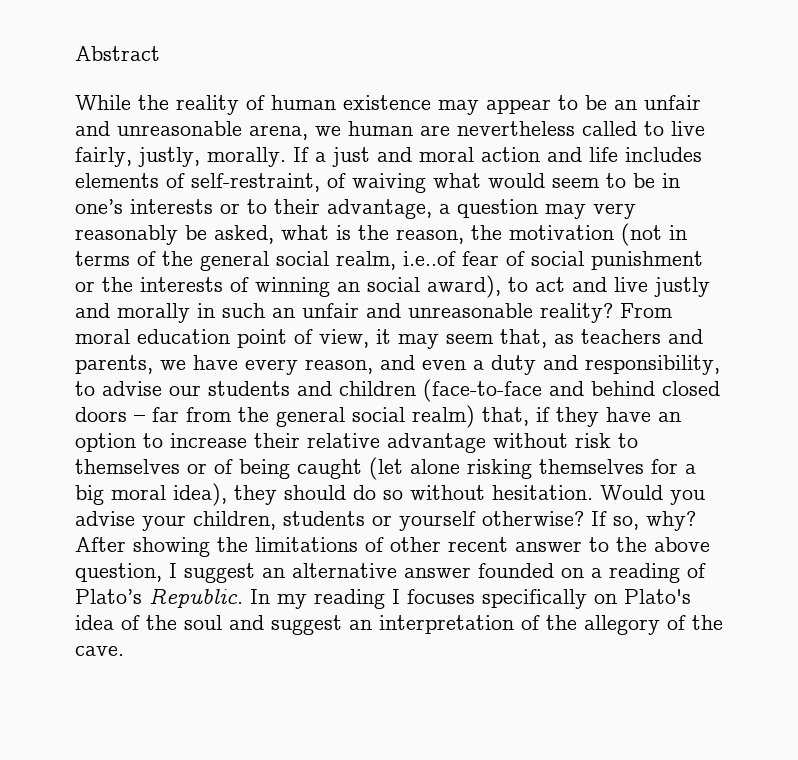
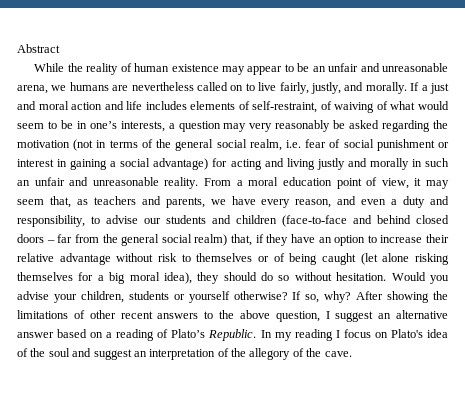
[348,121,413,136] human -> [69,82,109,91] humans
(637, 128) none -> [230,85,244,91] on
(200, 157) none -> [344,82,364,91] and
(426, 183) none -> [376,101,388,110] of
[130,199,432,219] interests or to their advantage, -> [120,121,165,132] interests,
[214,225,464,244] asked, what is the reason, -> [349,120,431,132] asked regarding
[403,251,456,266] i.e..of -> [285,140,301,148] i.e.
[102,275,648,298] the interests of winning an social award), to act and live -> [17,158,315,170] interest in gaining a social advantage) for acting and living
[540,303,673,323] reality? From -> [164,177,243,189] reality. From a
[515,541,582,552] answer -> [157,313,199,319] answers
[478,563,554,578] founded -> [57,329,88,338] based
[407,589,587,609] focuses specifically -> [343,329,371,338] focus

